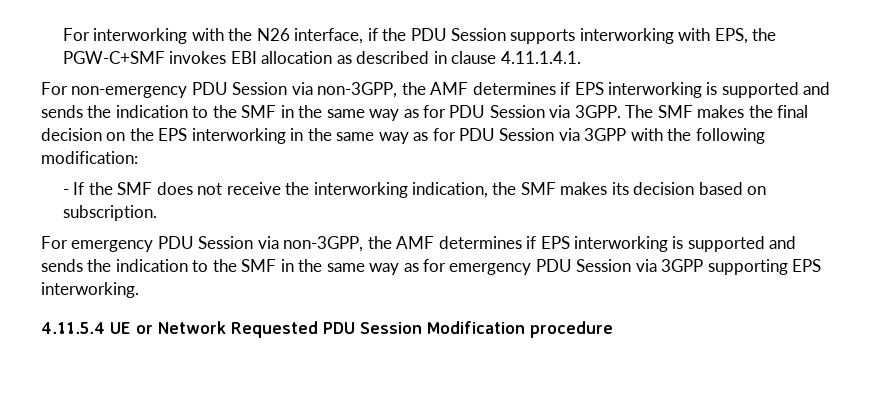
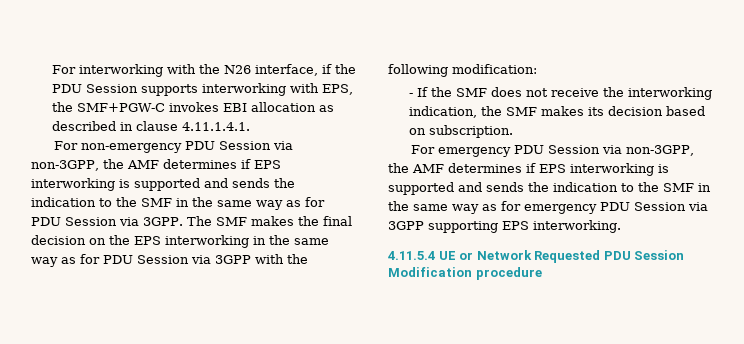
[62,51,165,64] PGW-C+SMF -> [76,103,165,112] SMF+PGW-C

